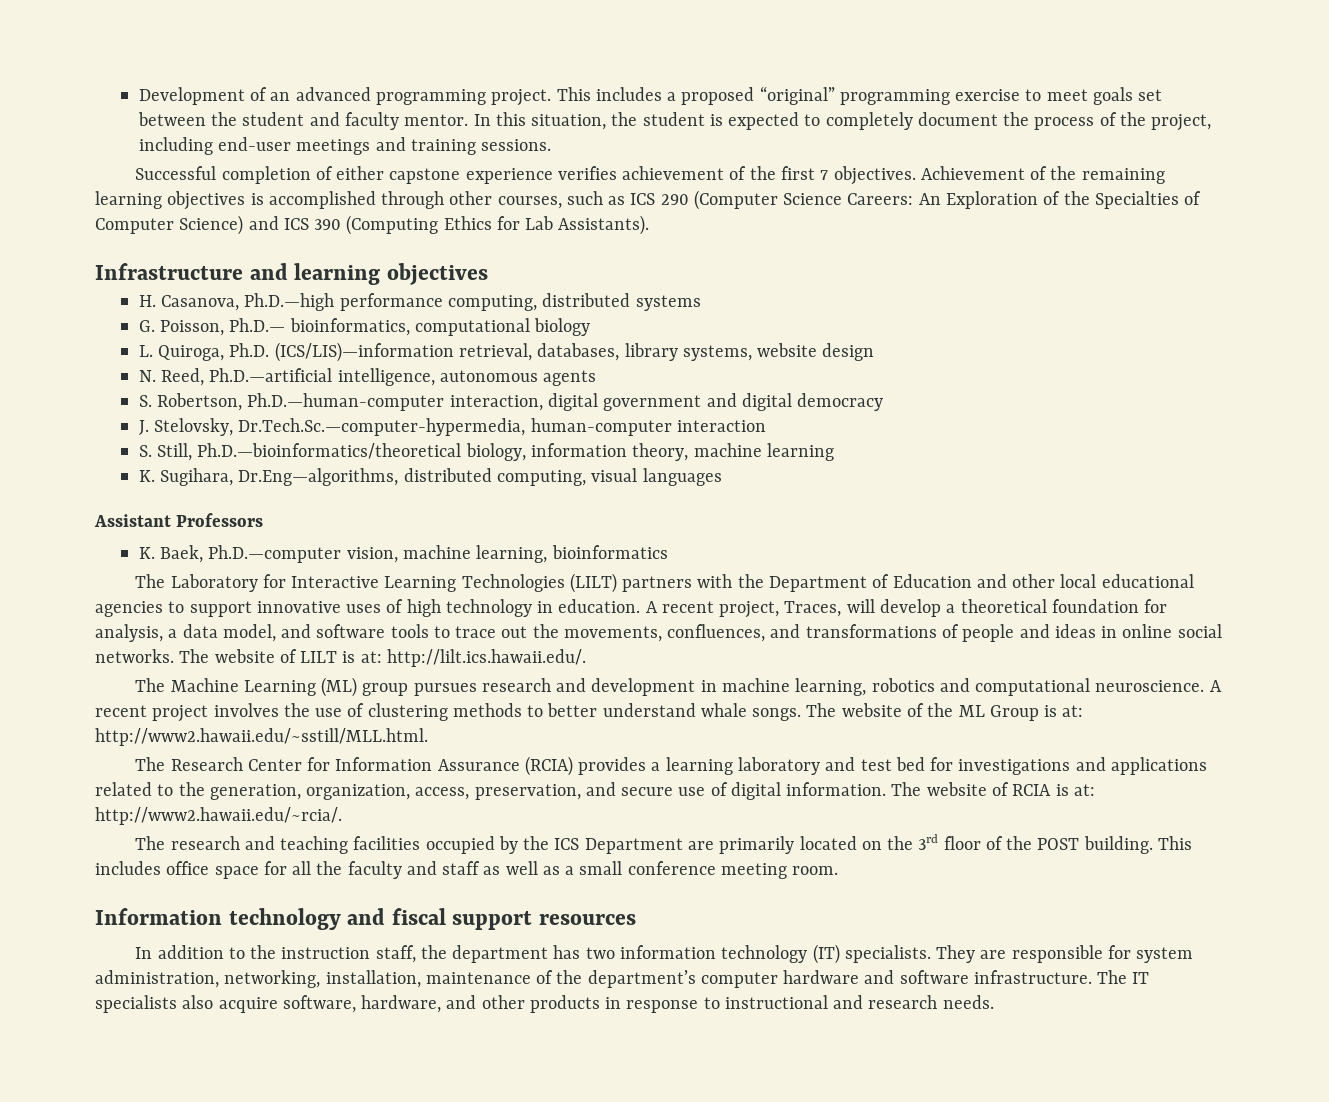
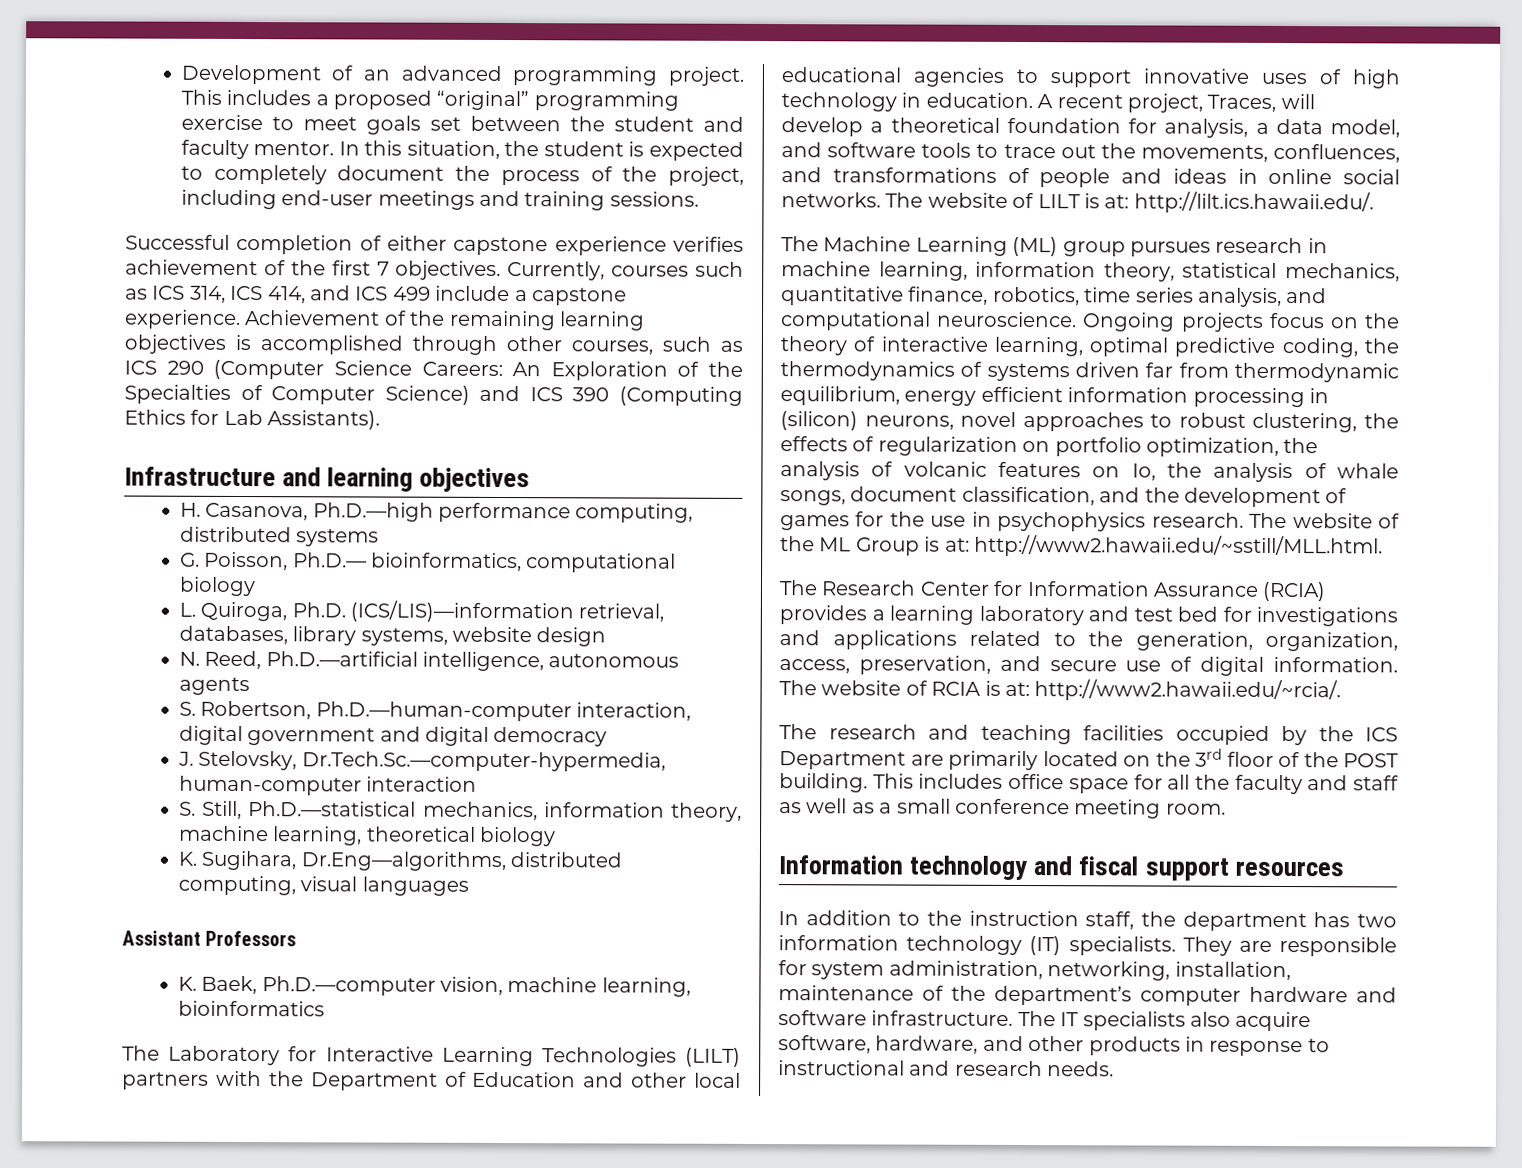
(916, 175) none -> [507,261,744,281] [125,285,627,306] [124,309,241,329] Currently, courses such as ICS 314, ICS 414, and ICS 499 include a capstone experience.
[197,443,526,461] Ph.D.—bioinformatics/theoretical biology, -> [248,801,538,821] Ph.D.—statistical mechanics,
[766,443,834,461] learning -> [272,826,557,847] learning, theoretical biology
[556,678,696,696] and development -> (1304, 245) none
[871,678,1222,696] [95,703,802,722] robotics and computational neuroscience. A recent project involves the use of clustering methods to better understand whale songs. -> [975,261,1400,282] [781,286,1328,307] [780,311,1400,332] [780,336,1399,358] [780,361,1399,383] [780,386,1329,408] [780,411,1399,433] [780,436,1319,457] [780,461,1399,483] [780,486,1348,508] [780,511,1244,532] information theory, statistical mechanics, quantitative finance, robotics, time series analysis, and computational neuroscience. Ongoing projects focus on the theory of interactive learning, optimal predictive coding, the thermodynamics of systems driven far from thermodynamic equilibrium, energy efficient information processing in (silicon) neurons, novel approaches to robust clustering, the effects of regularization on portfolio optimization, the analysis of volcanic features on Io, the analysis of whale songs, document classification, and the development of games for the use in psychophysics research.

